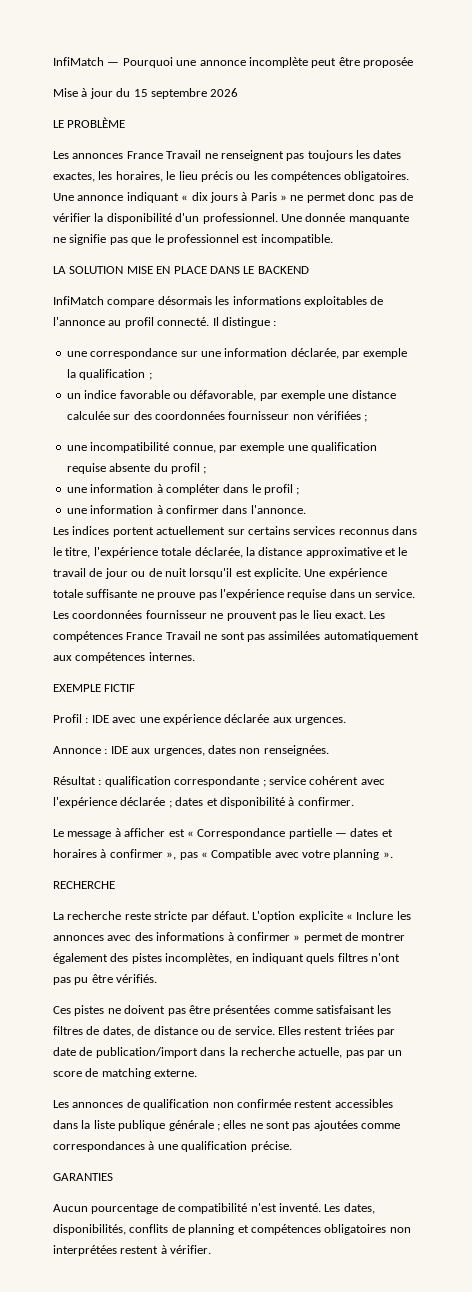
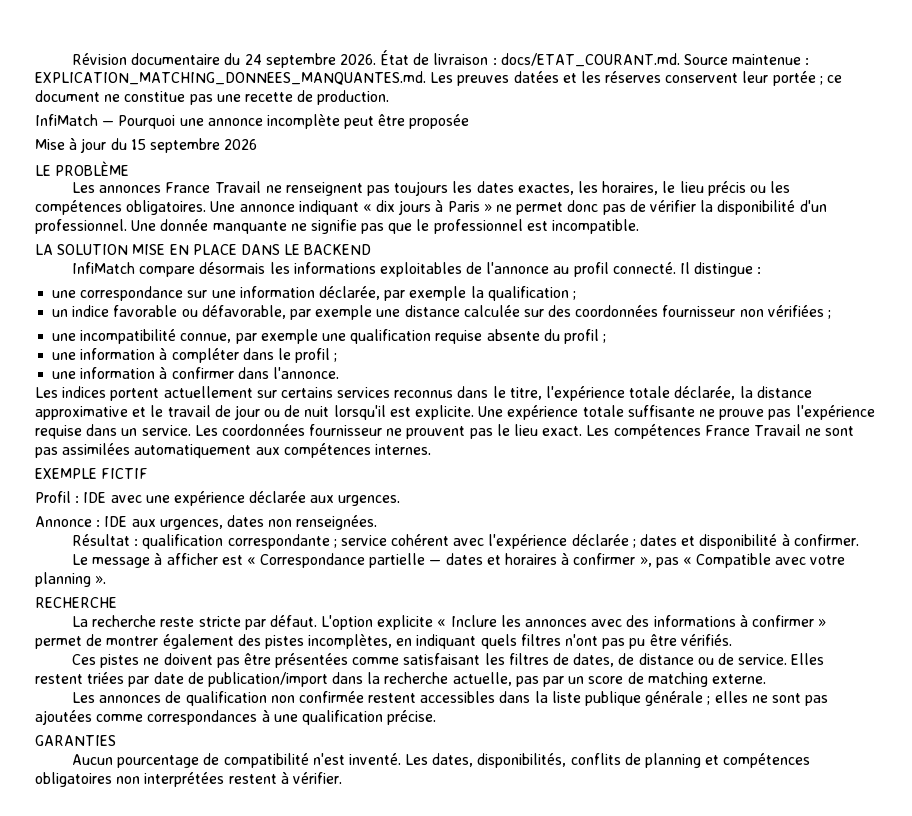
(53, 61) none -> [71,50,810,68] [35,71,843,86] [35,90,390,105] Révision documentaire du 24 septembre 2026. État de livraison : docs/ETAT_COURANT.md. Source maintenue : EXPLICATION_MATCHING_DONNEES_MANQUANTES.md. Les preuves datées et les réserves conservent leur portée ; ce document ne constitue pas une recette de production. //

